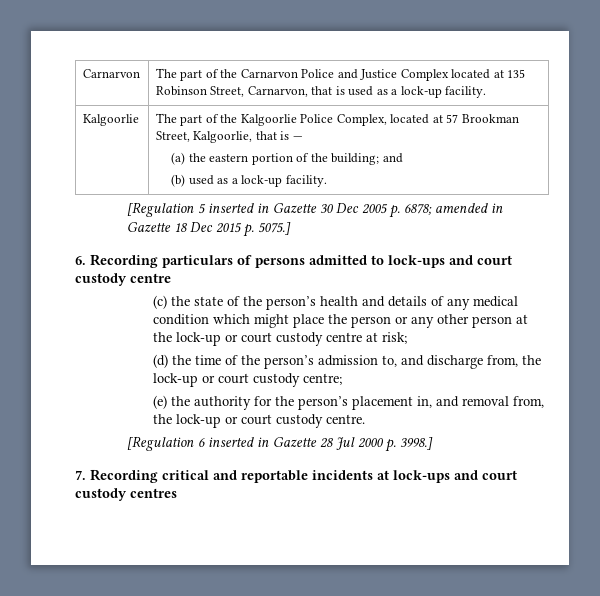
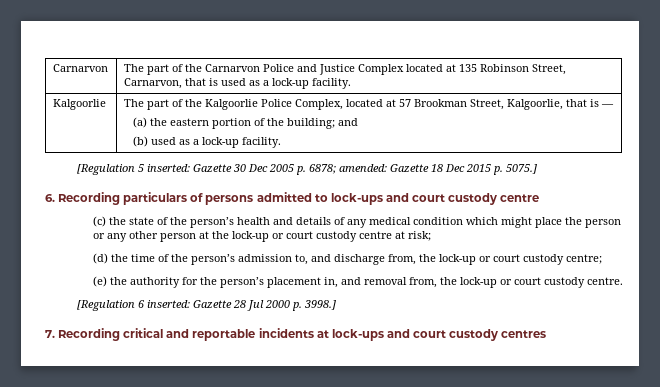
[208,203,270,213] inserted in -> [146,164,190,172] inserted:
[435,203,504,213] amended in -> [338,164,387,172] amended:
[208,437,270,447] inserted in -> [146,300,190,308] inserted:

